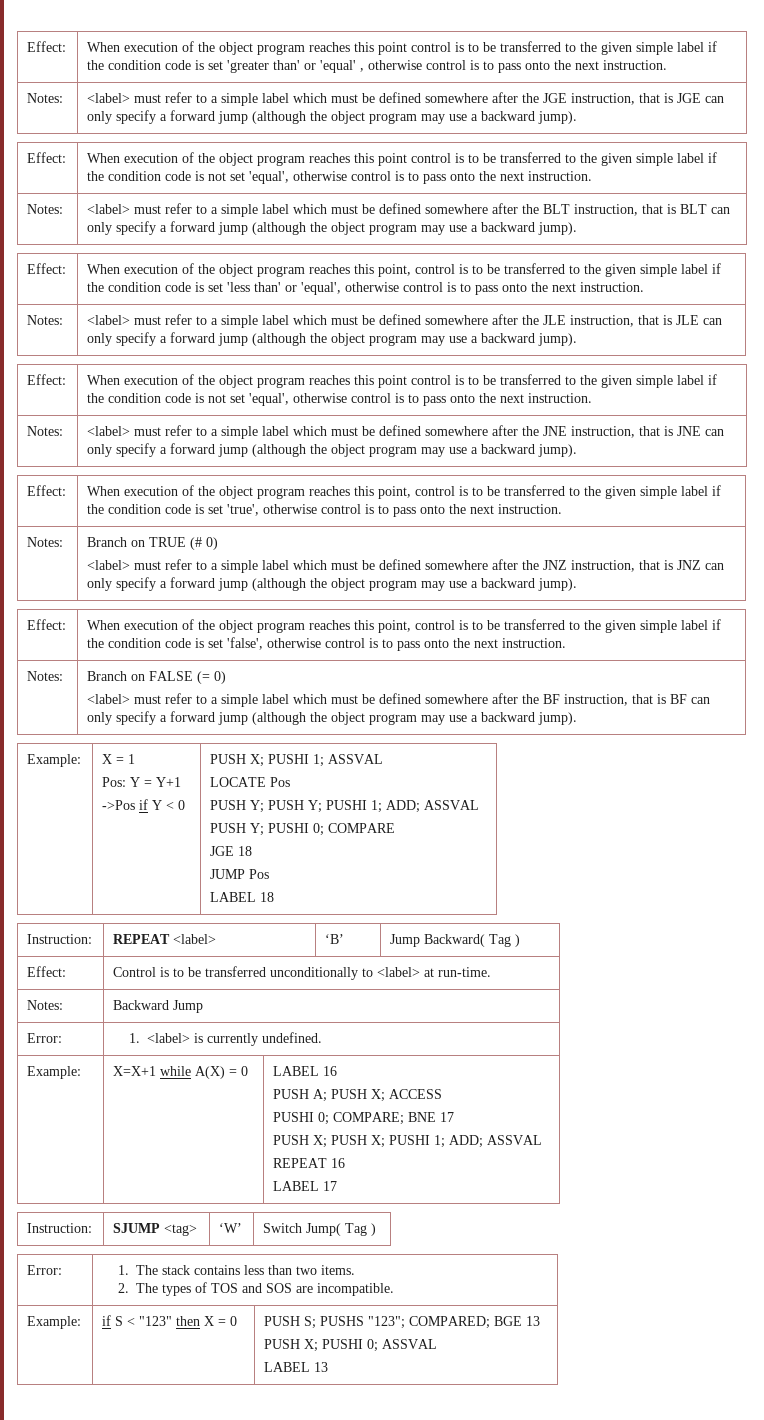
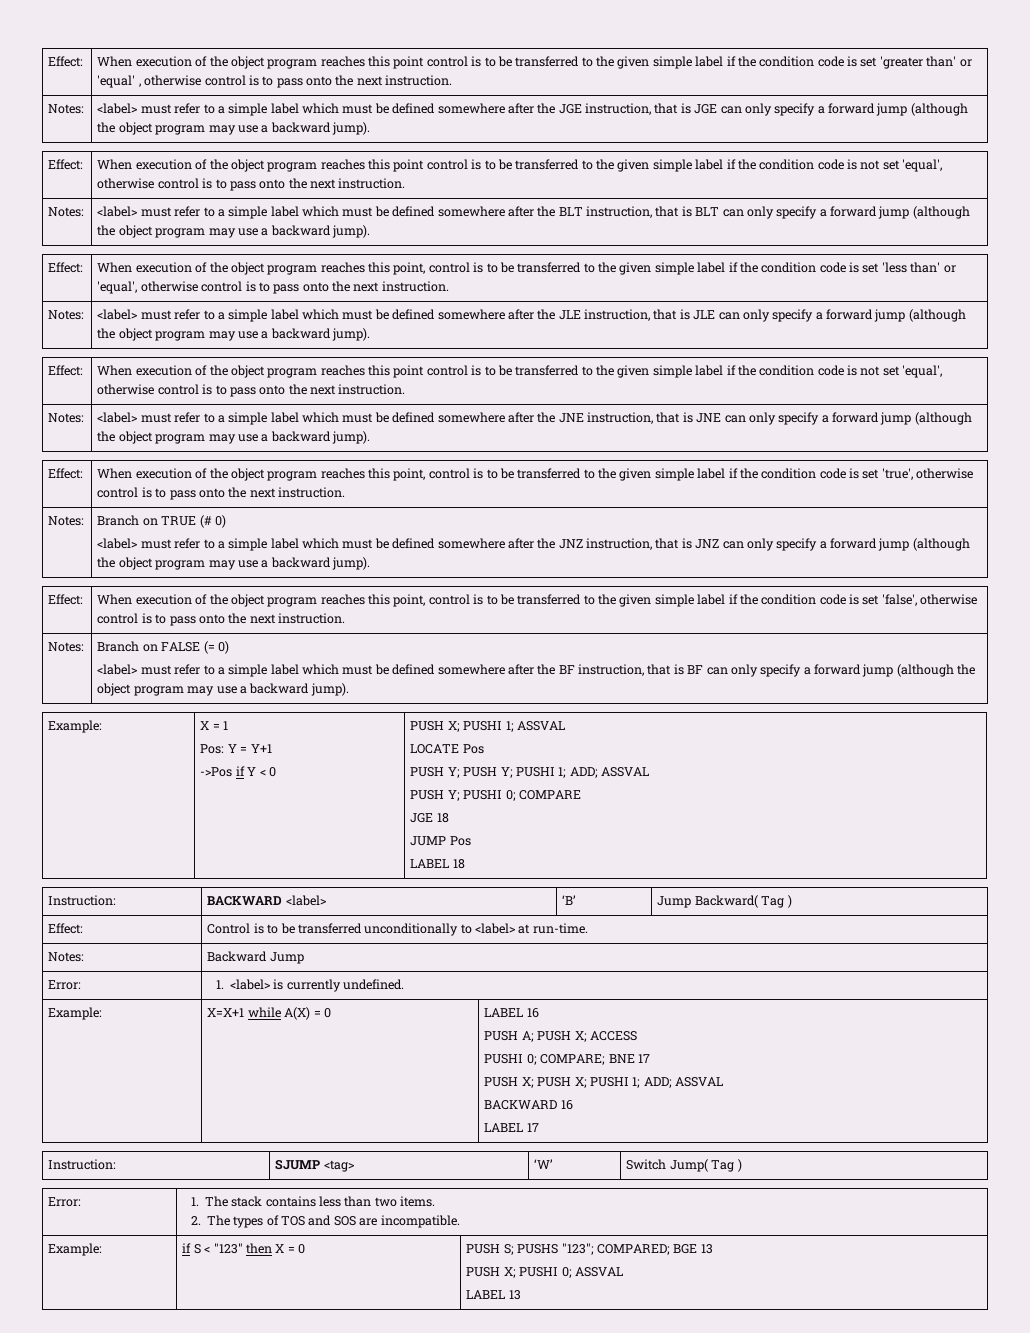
[113,934,171,944] REPEAT -> [207,896,283,906] BACKWARD
[273,1158,328,1168] REPEAT -> [484,1100,558,1110] BACKWARD

